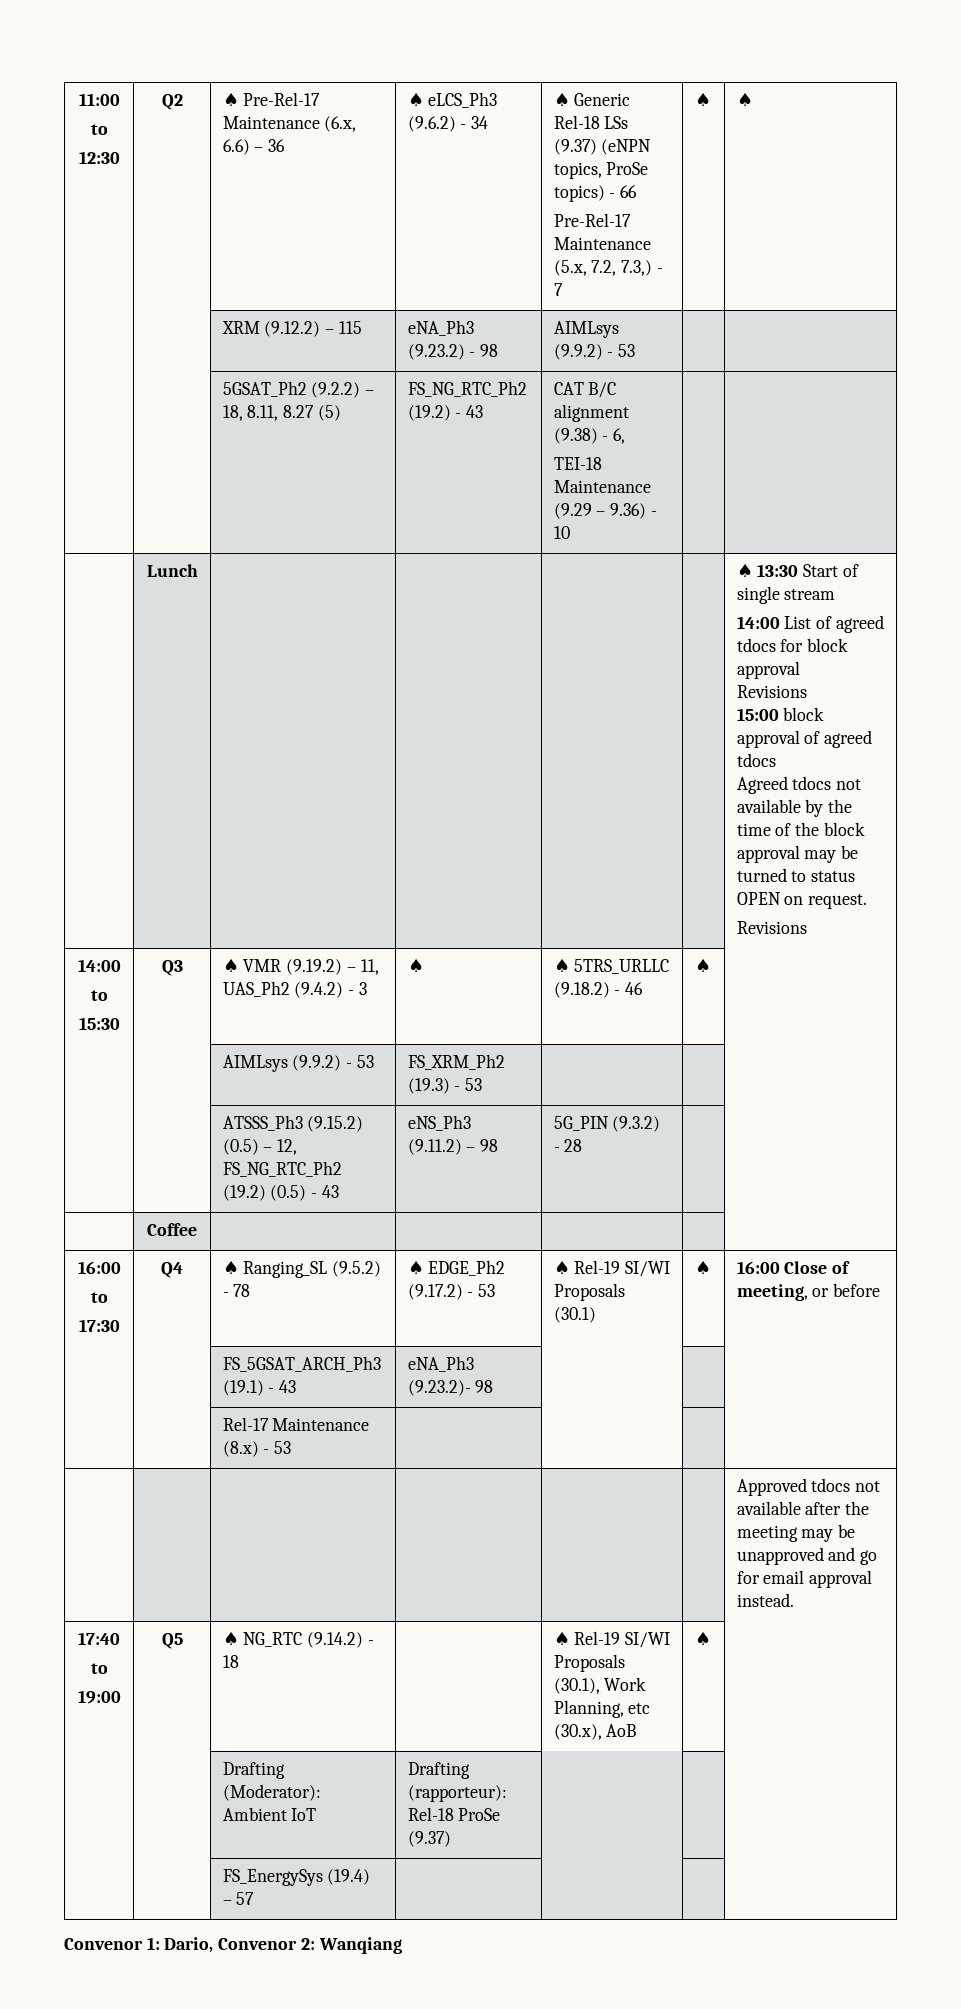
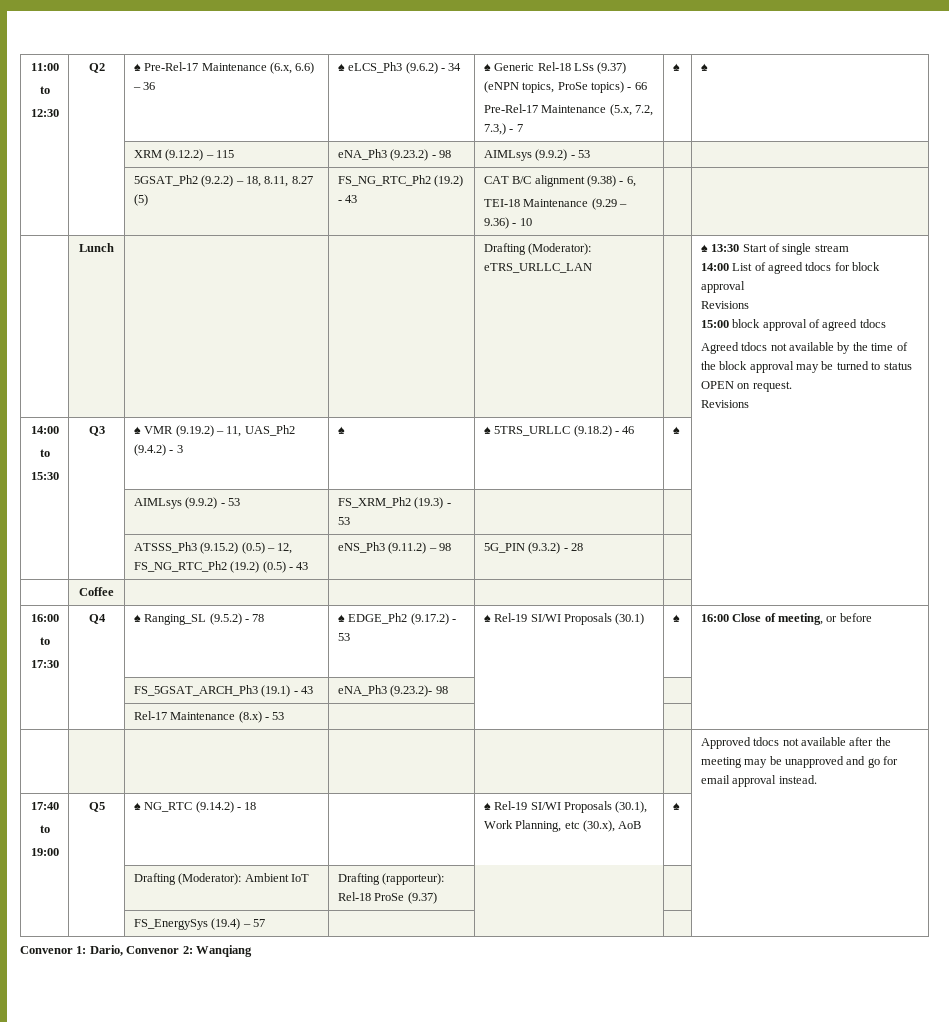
(198, 570) none -> [483,243,592,255] [483,263,592,273] Drafting (Moderator): eTRS_URLLC_LAN

